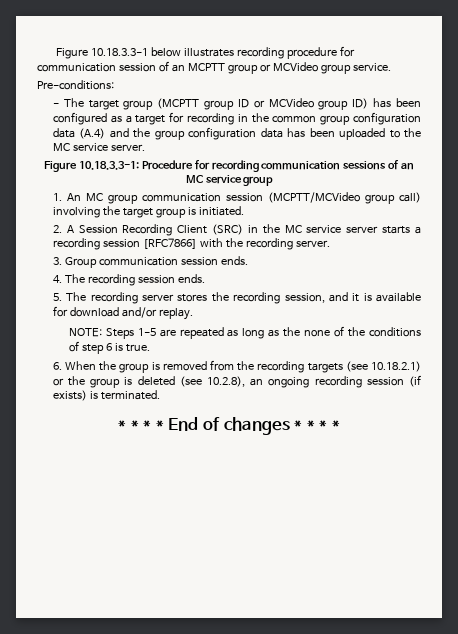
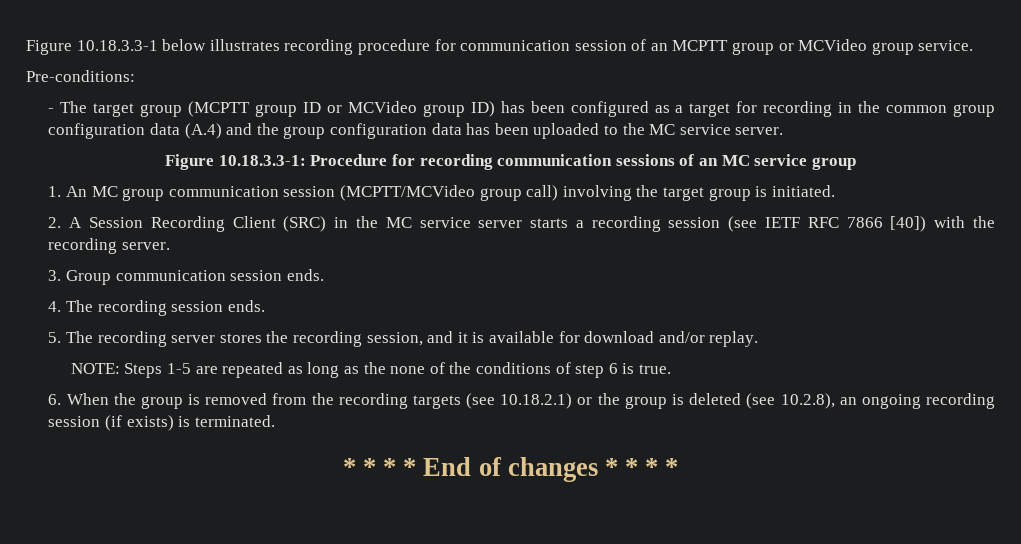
[142,238,197,249] [RFC7866] -> [728,216,927,232] (see IETF RFC 7866 [40])

